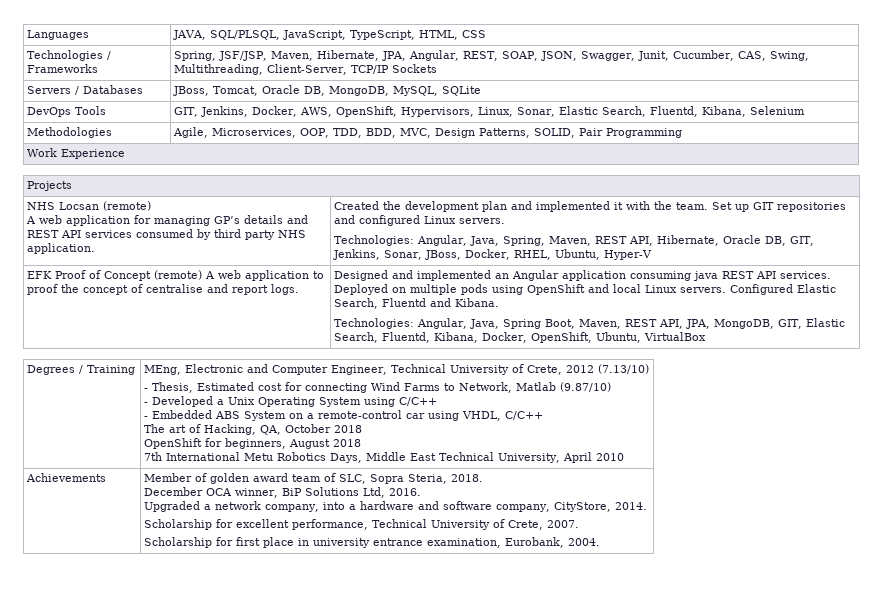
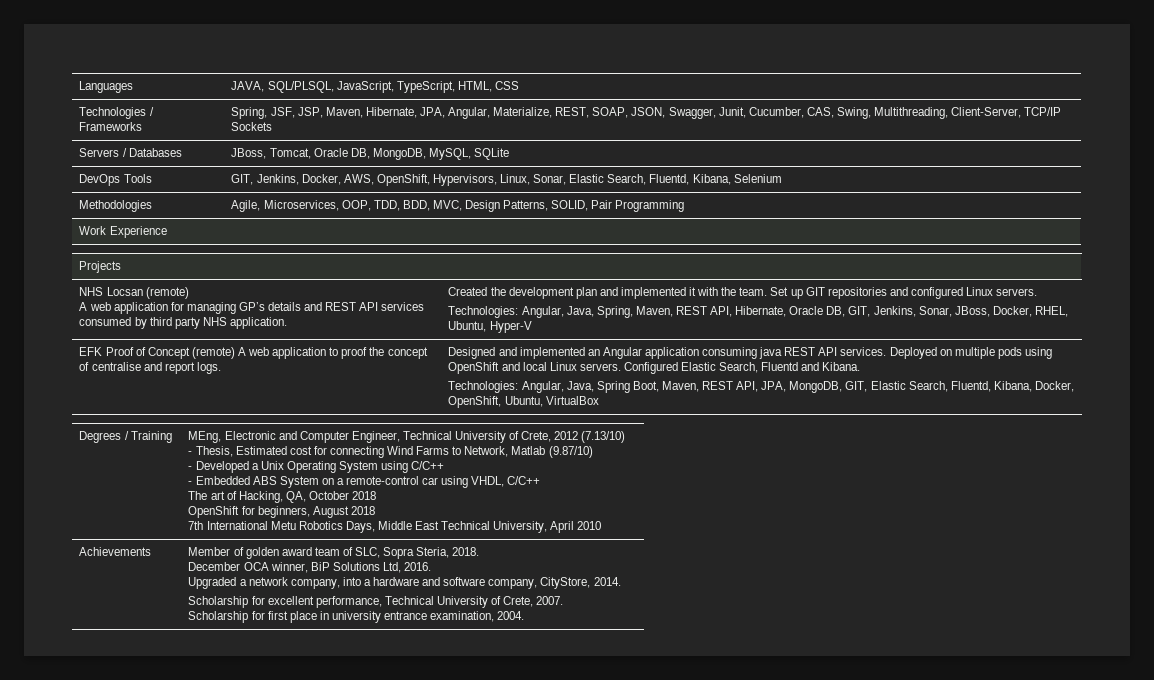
[219,51,268,61] JSF/JSP, -> [270,107,323,118] JSF, JSP,
(460, 55) none -> [493,107,553,118] Materialize,
[505,537,565,548] Eurobank, -> (495, 616) none

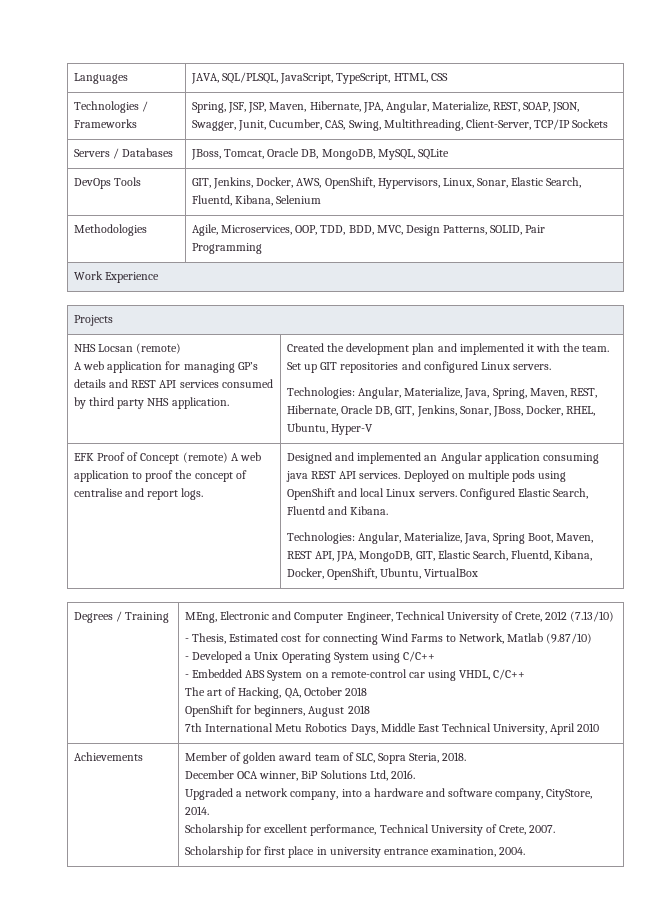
(564, 312) none -> [404,387,463,398] Materialize,
[675,306,733,317] REST API, -> [569,388,597,398] REST,
(564, 387) none -> [404,532,463,543] Materialize,

